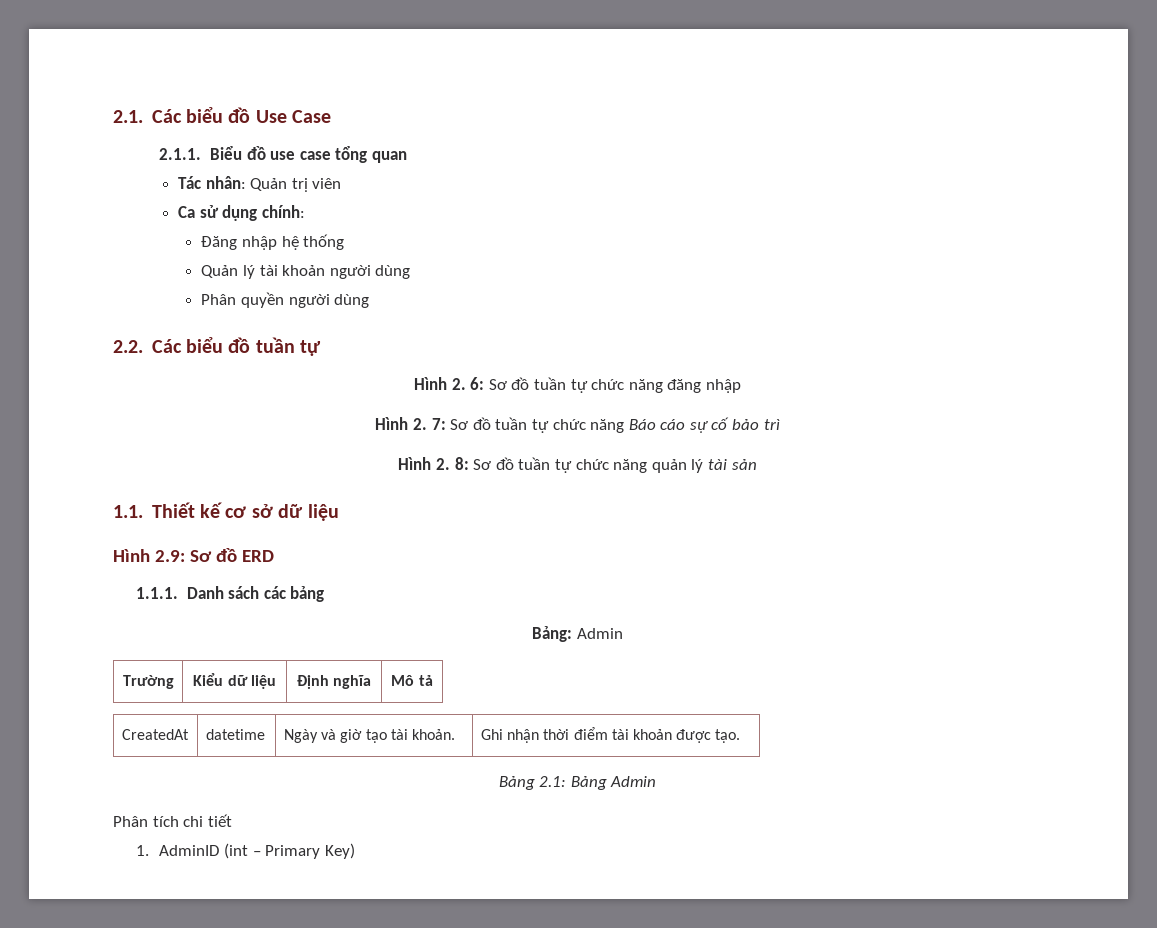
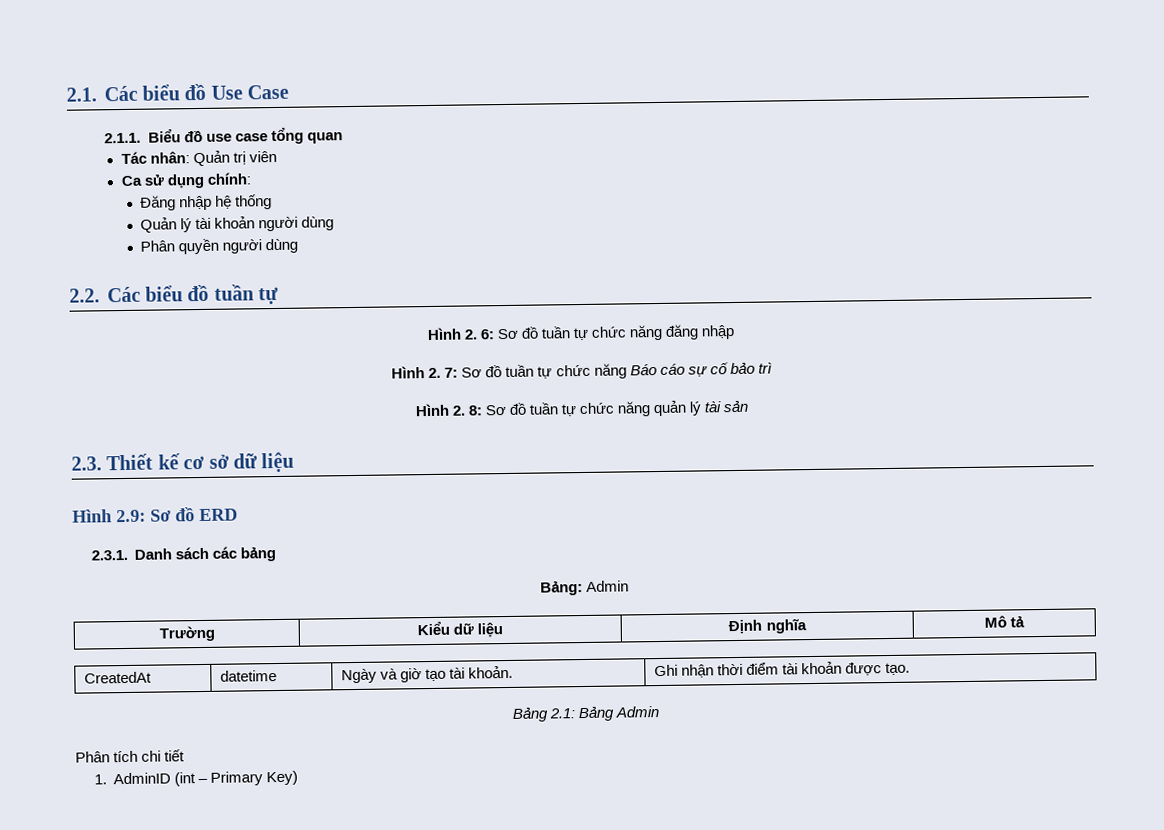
[113,505,143,518] 1.1. -> [71,456,102,471] 2.3.
[136,587,179,599] 1.1.1. -> [90,549,128,561] 2.3.1.

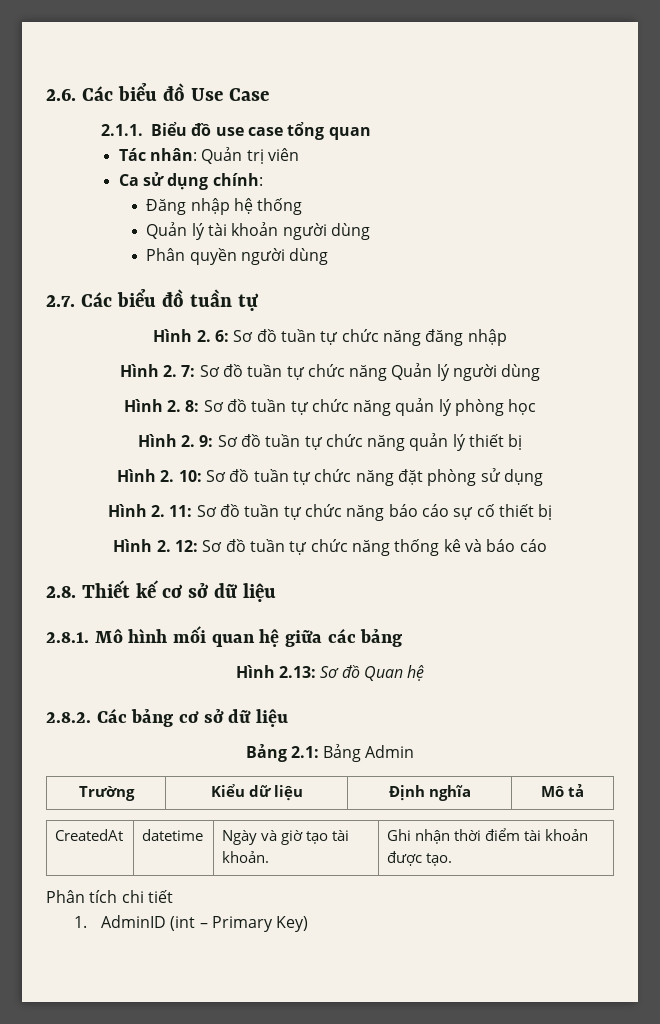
[66,87,97,102] 2.1. -> [46,88,76,101] 2.6.
[69,288,100,303] 2.2. -> [46,295,75,307] 2.7.
[629,362,772,377] Báo cáo sự cố bảo trì -> [391,363,541,381] Quản lý người dùng
[704,400,749,413] [71,456,102,471] tài sản // 2.3. -> [455,399,537,416] [137,433,523,451] [117,468,543,486] [107,504,553,521] [113,539,547,556] [46,585,76,598] phòng học // Hình 2. 9: Sơ đồ tuần tự chức năng quản lý thiết bị // Hình 2. 10: Sơ đồ tuần tự chức năng đặt phòng sử dụng // Hình 2. 11: Sơ đồ tuần tự chức năng báo cáo sự cố thiết bị // Hình 2. 12: Sơ đồ tuần tự chức năng thống kê và báo cáo // 2.8.
[72,507,238,523] [90,546,277,562] [539,581,583,596] Hình 2.9: Sơ đồ ERD // 2.3.1. Danh sách các bảng // Bảng: -> [46,626,403,647] [235,665,425,681] [46,708,289,727] [245,744,362,762] 2.8.1. Mô hình mối quan hệ giữa các bảng // Hình 2.13: Sơ đồ Quan hệ // 2.8.2. Các bảng cơ sở dữ liệu // Bảng 2.1: Bảng
[511,706,660,722] // Bảng 2.1: Bảng Admin -> (453, 859) none

